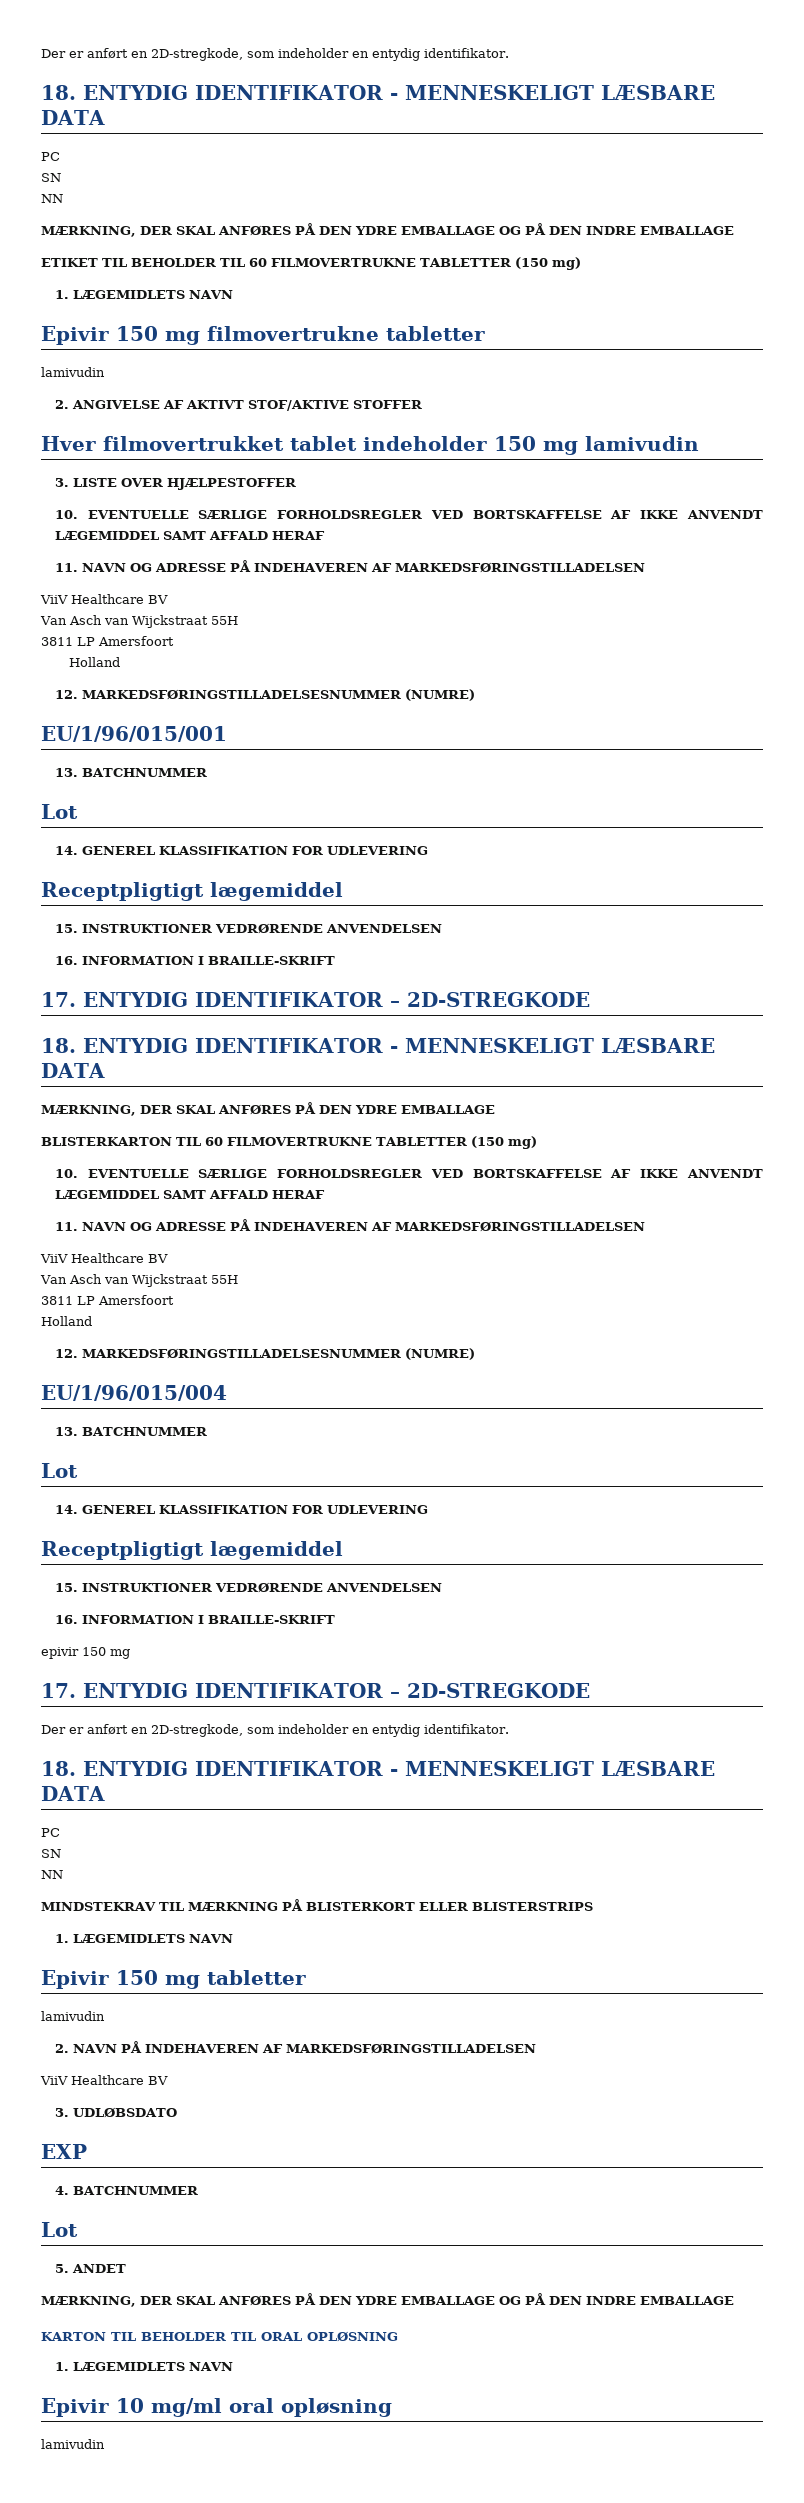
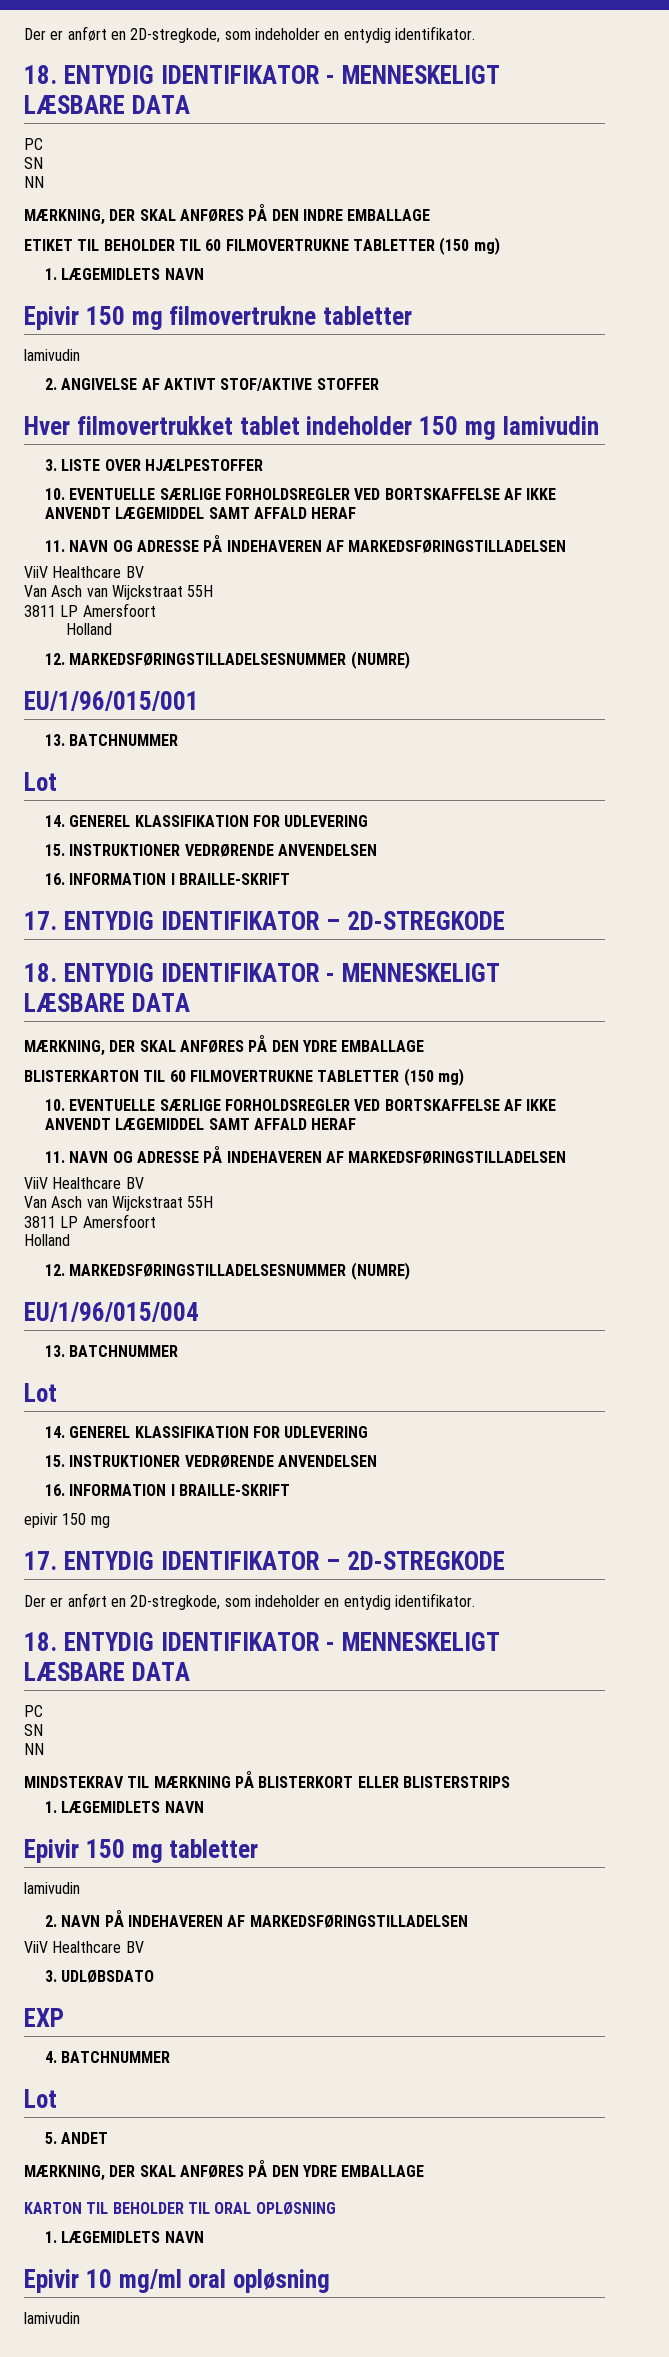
[355,223,582,235] YDRE EMBALLAGE OG PÅ DEN -> (299, 215) none
[41,882,343,901] // Receptpligtigt lægemiddel -> (369, 821) none
[41,1541,343,1560] // Receptpligtigt lægemiddel -> (369, 1432) none
[499,2293,734,2305] OG PÅ DEN INDRE EMBALLAGE -> (425, 2171) none

